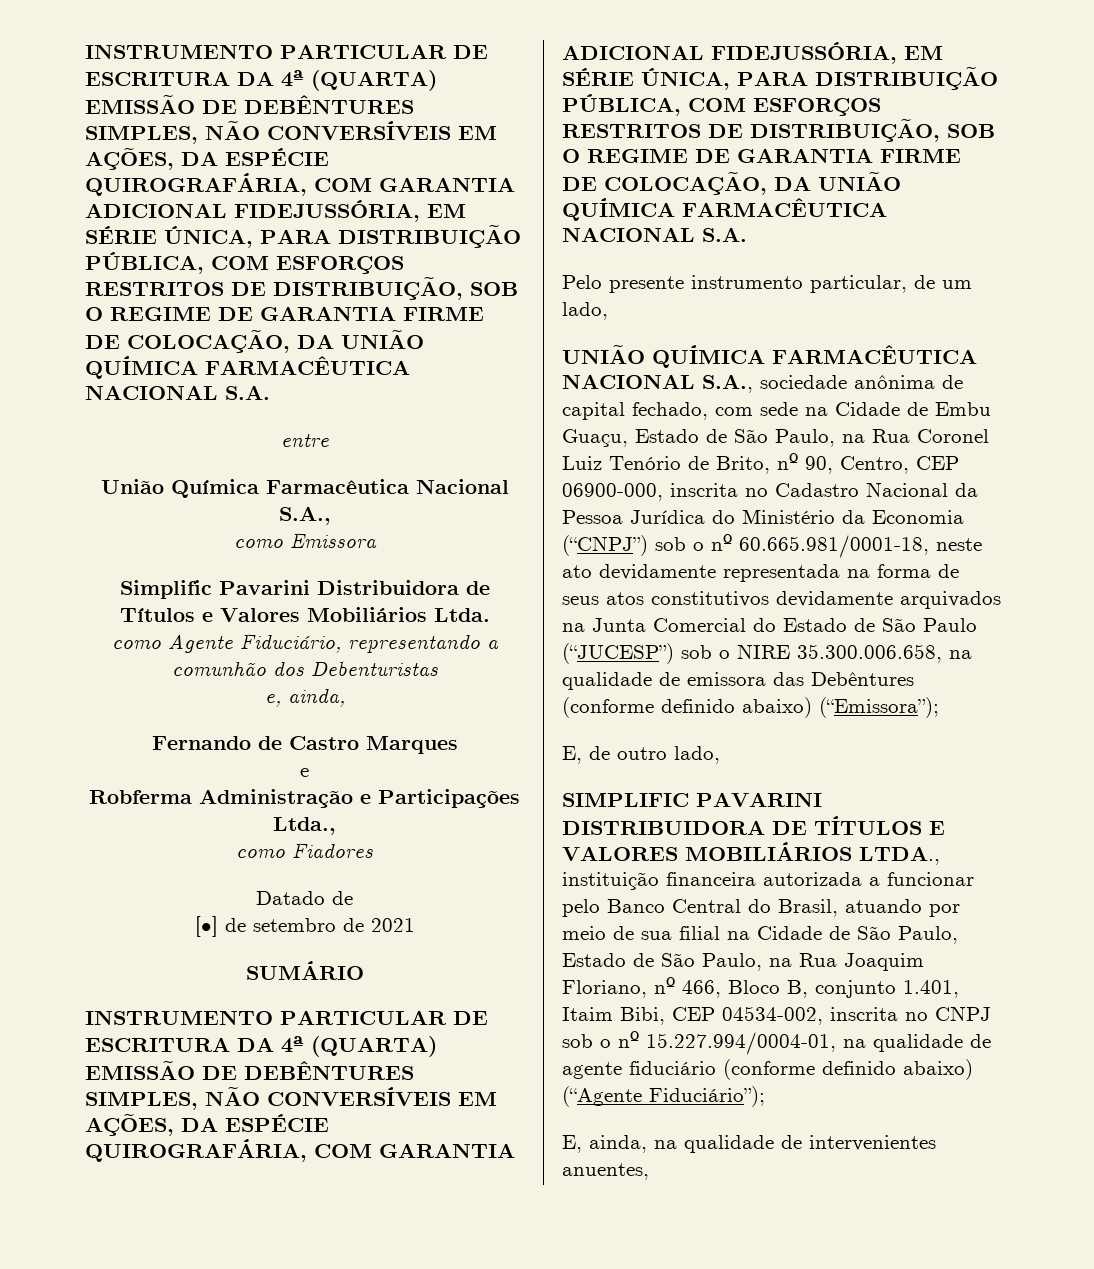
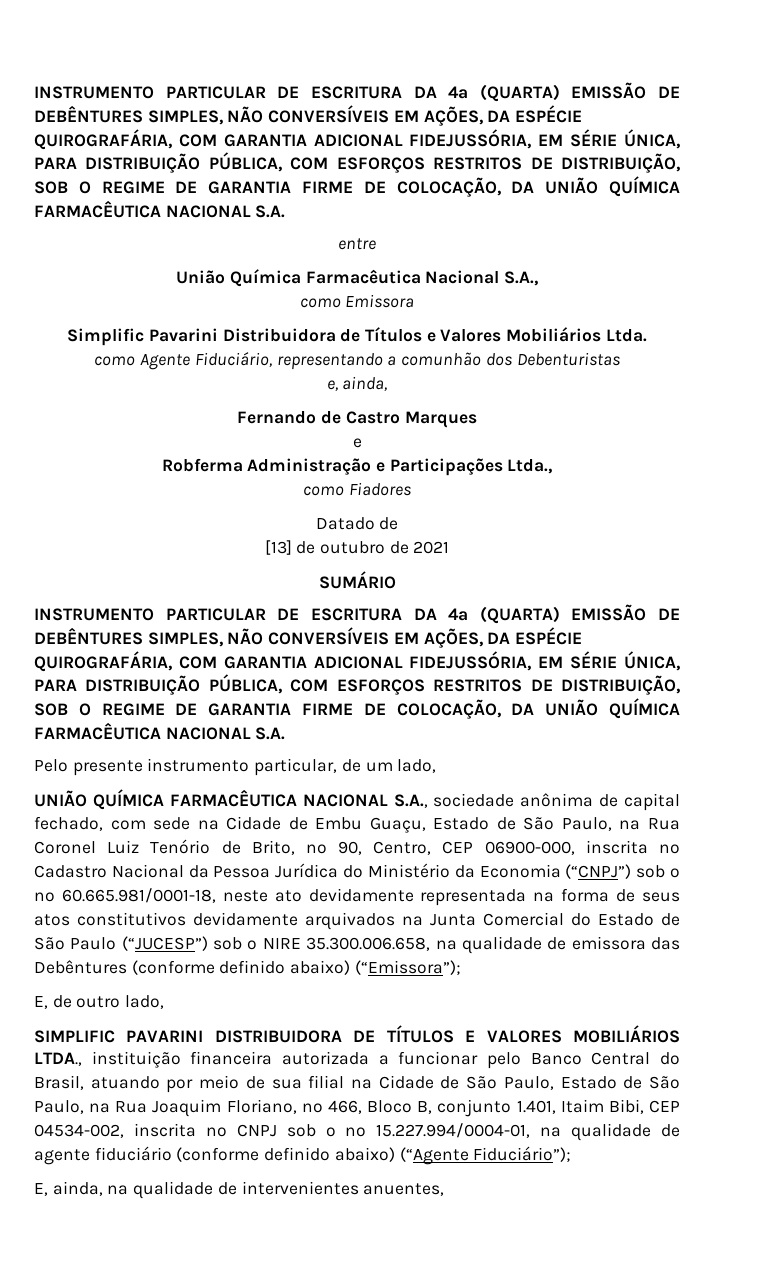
[194,916,336,937] [•] de setembro -> [264,540,386,555] [13] de outubro

